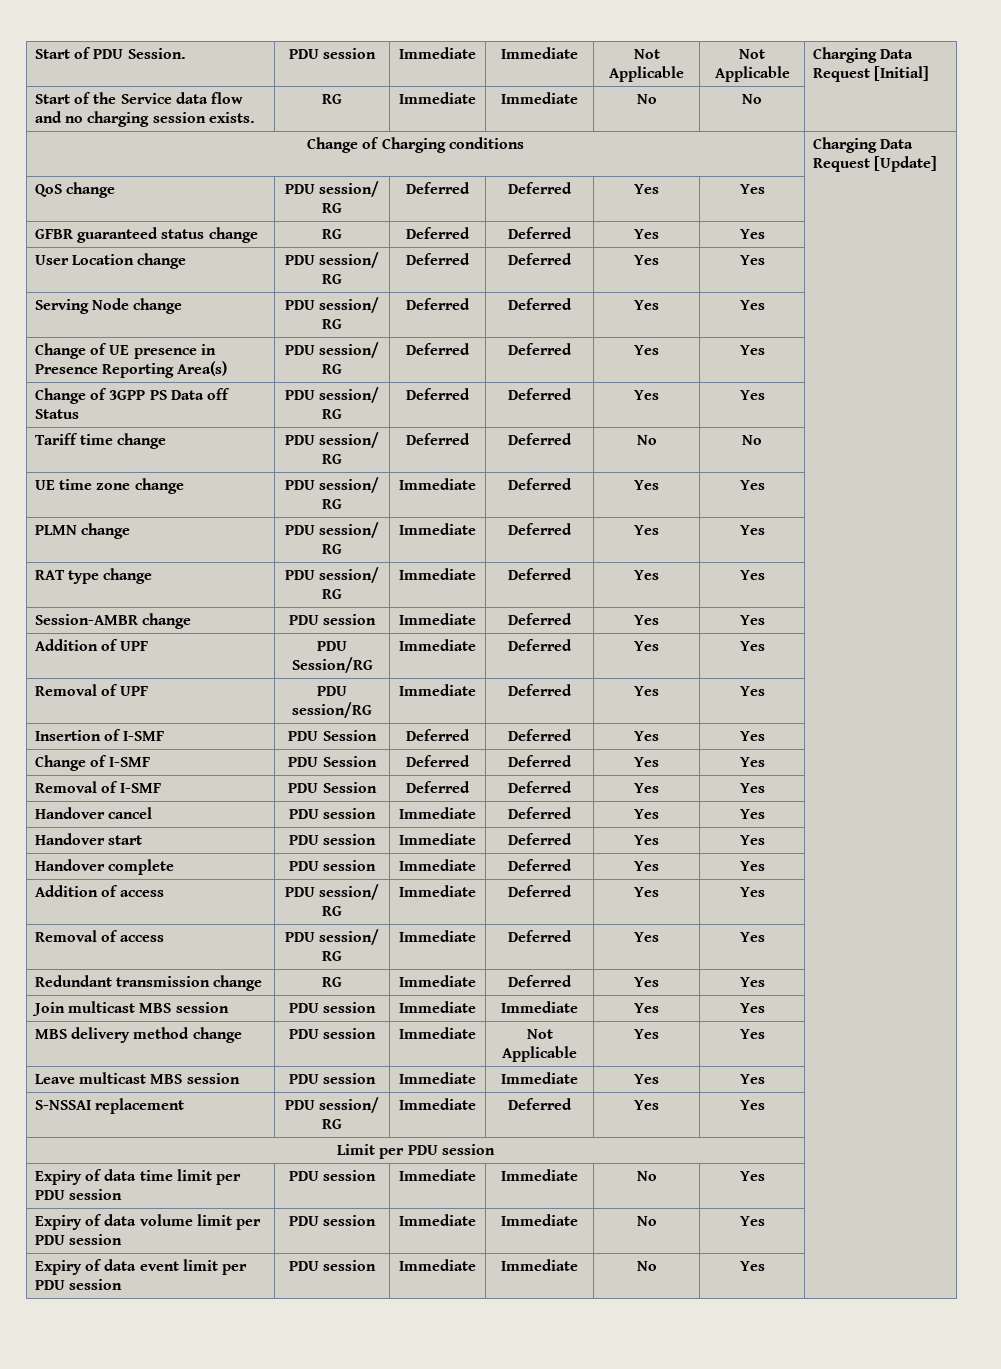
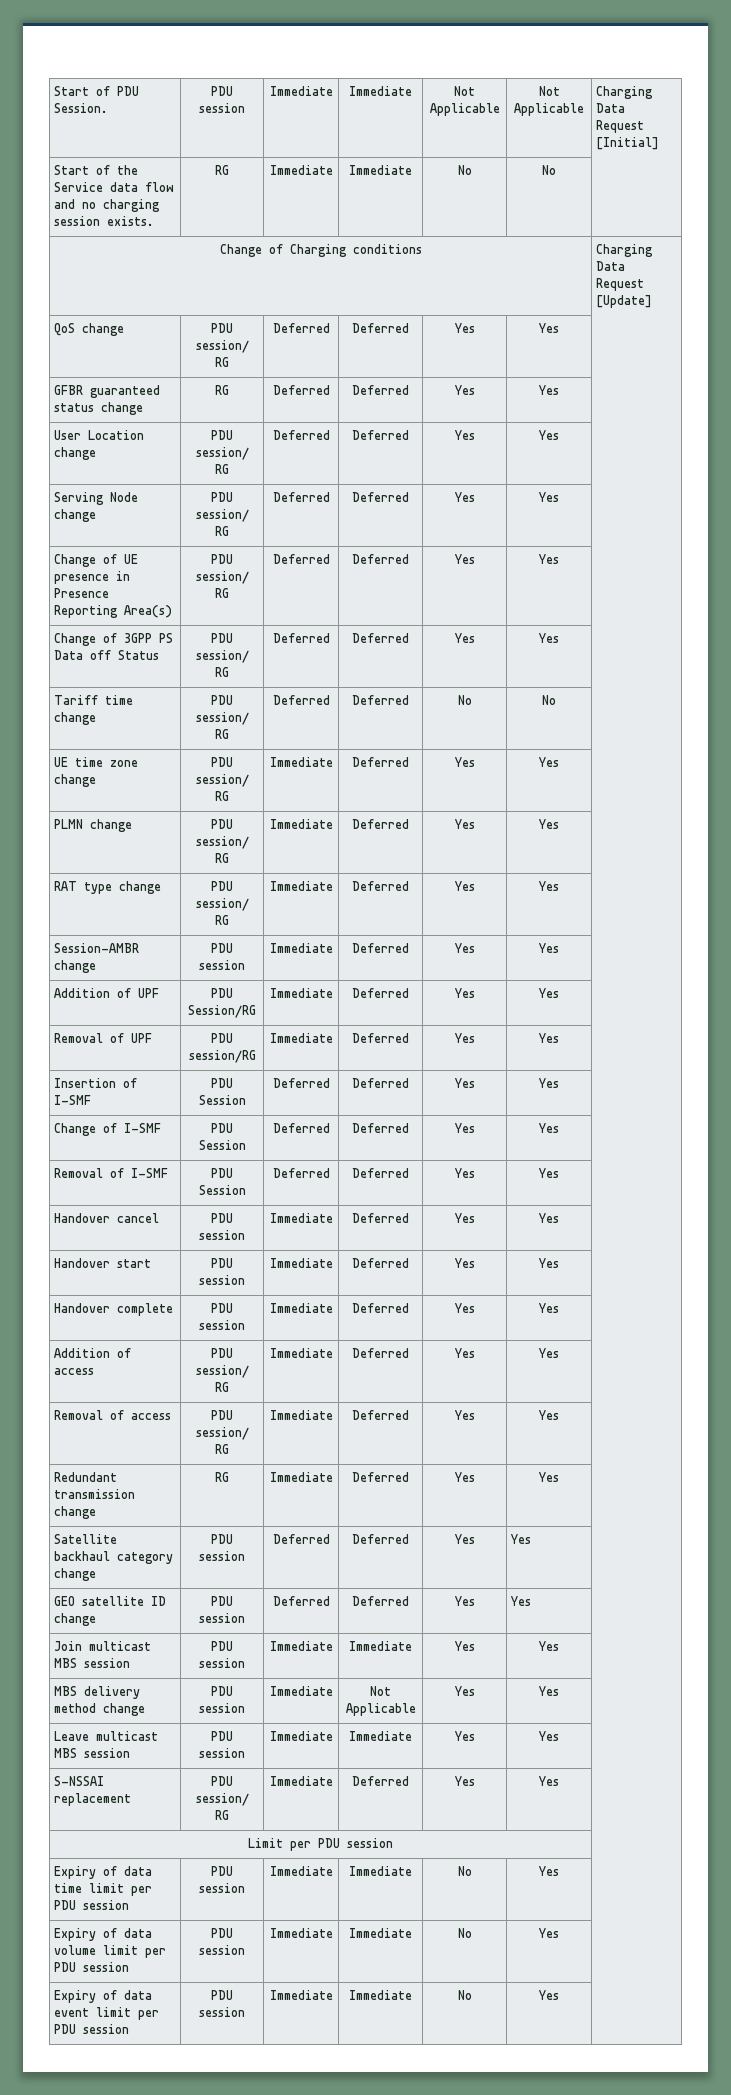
(765, 982) none -> [54,1534,118,1544] [54,1551,174,1564] [54,1568,97,1581] [211,1534,233,1544] [199,1551,245,1561] [272,1534,330,1544] [352,1534,409,1544] [453,1534,475,1544] [510,1534,532,1544] [54,1596,167,1606] [54,1613,97,1626] [211,1596,233,1606] [199,1613,245,1623] [272,1596,330,1606] [352,1596,409,1606] [453,1596,475,1606] [510,1596,532,1606] // Satellite backhaul category change | PDU session | Deferred | Deferred | Yes | Yes | // GEO satellite ID change | PDU session | Deferred | Deferred | Yes | Yes |

